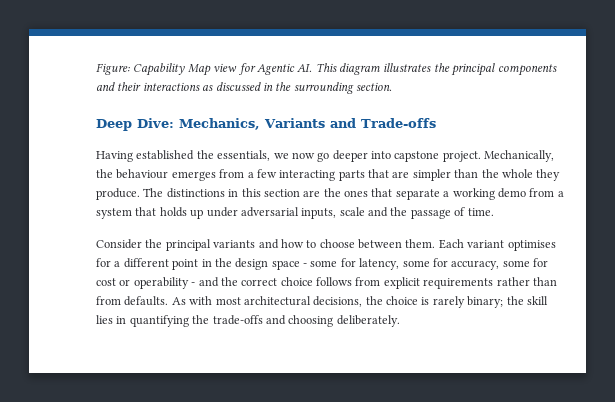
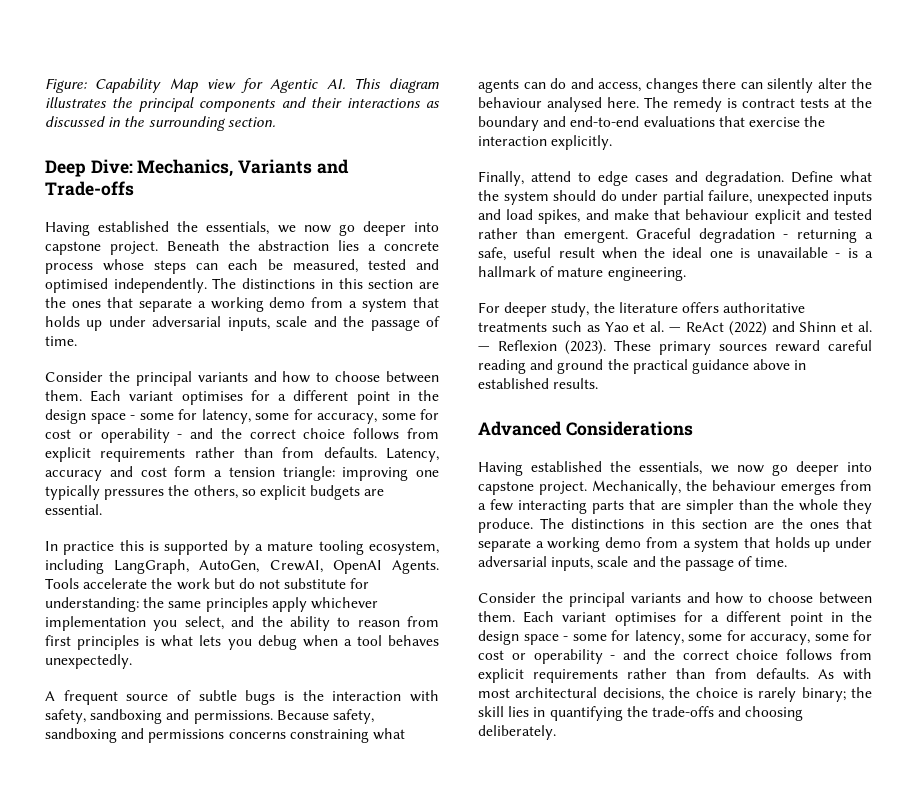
(436, 123) none -> [45,221,439,236] [45,240,439,255] [45,259,439,274] [45,278,440,293] [45,297,439,312] [45,316,441,331] [45,336,77,346] [45,371,439,386] [45,390,440,405] [45,409,439,424] [45,428,439,443] [45,447,439,462] [45,466,439,481] [45,485,385,500] [45,504,102,515] [45,540,439,555] [45,559,439,574] [45,578,370,590] [45,597,378,612] [45,616,439,631] [45,635,440,650] [45,654,132,669] [45,690,439,705] [45,709,374,724] [45,728,405,743] [478,78,872,93] [478,97,872,112] [478,116,826,131] [478,135,613,150] [478,171,872,186] [478,190,872,205] [478,209,872,224] [478,228,873,243] [478,247,873,261] [478,266,686,281] [478,302,806,317] [478,321,872,336] [478,340,872,355] [478,359,807,374] [478,378,599,389] [478,421,693,436] // Having established the essentials, we now go deeper into capstone project. Beneath the abstraction lies a concrete process whose steps can each be measured, tested and optimised independently. The distinctions in this section are the ones that separate a working demo from a system that holds up under adversarial inputs, scale and the passage of time. // Consider the principal variants and how to choose between them. Each variant optimises for a different point in the design space - some for latency, some for accuracy, some for cost or operability - and the correct choice follows from explicit requirements rather than from defaults. Latency, accuracy and cost form a tension triangle: improving one typically pressures the others, so explicit budgets are essential. // In practice this is supported by a mature tooling ecosystem, including LangGraph, AutoGen, CrewAI, OpenAI Agents. Tools accelerate the work but do not substitute for understanding: the same principles apply whichever implementation you select, and the ability to reason from first principles is what lets you debug when a tool behaves unexpectedly. // A frequent source of subtle bugs is the interaction with safety, sandboxing and permissions. Because safety, sandboxing and permissions concerns constraining what agents can do and access, changes there can silently alter the behaviour analysed here. The remedy is contract tests at the boundary and end-to-end evaluations that exercise the interaction explicitly. // Finally, attend to edge cases and degradation. Define what the system should do under partial failure, unexpected inputs and load spikes, and make that behaviour explicit and tested rather than emergent. Graceful degradation - returning a safe, useful result when the ideal one is unavailable - is a hallmark of mature engineering. // For deeper study, the literature offers authoritative treatments such as Yao et al. — ReAct (2022) and Shinn et al. — Reflexion (2023). These primary sources reward careful reading and ground the practical guidance above in established results. // Advanced Considerations

